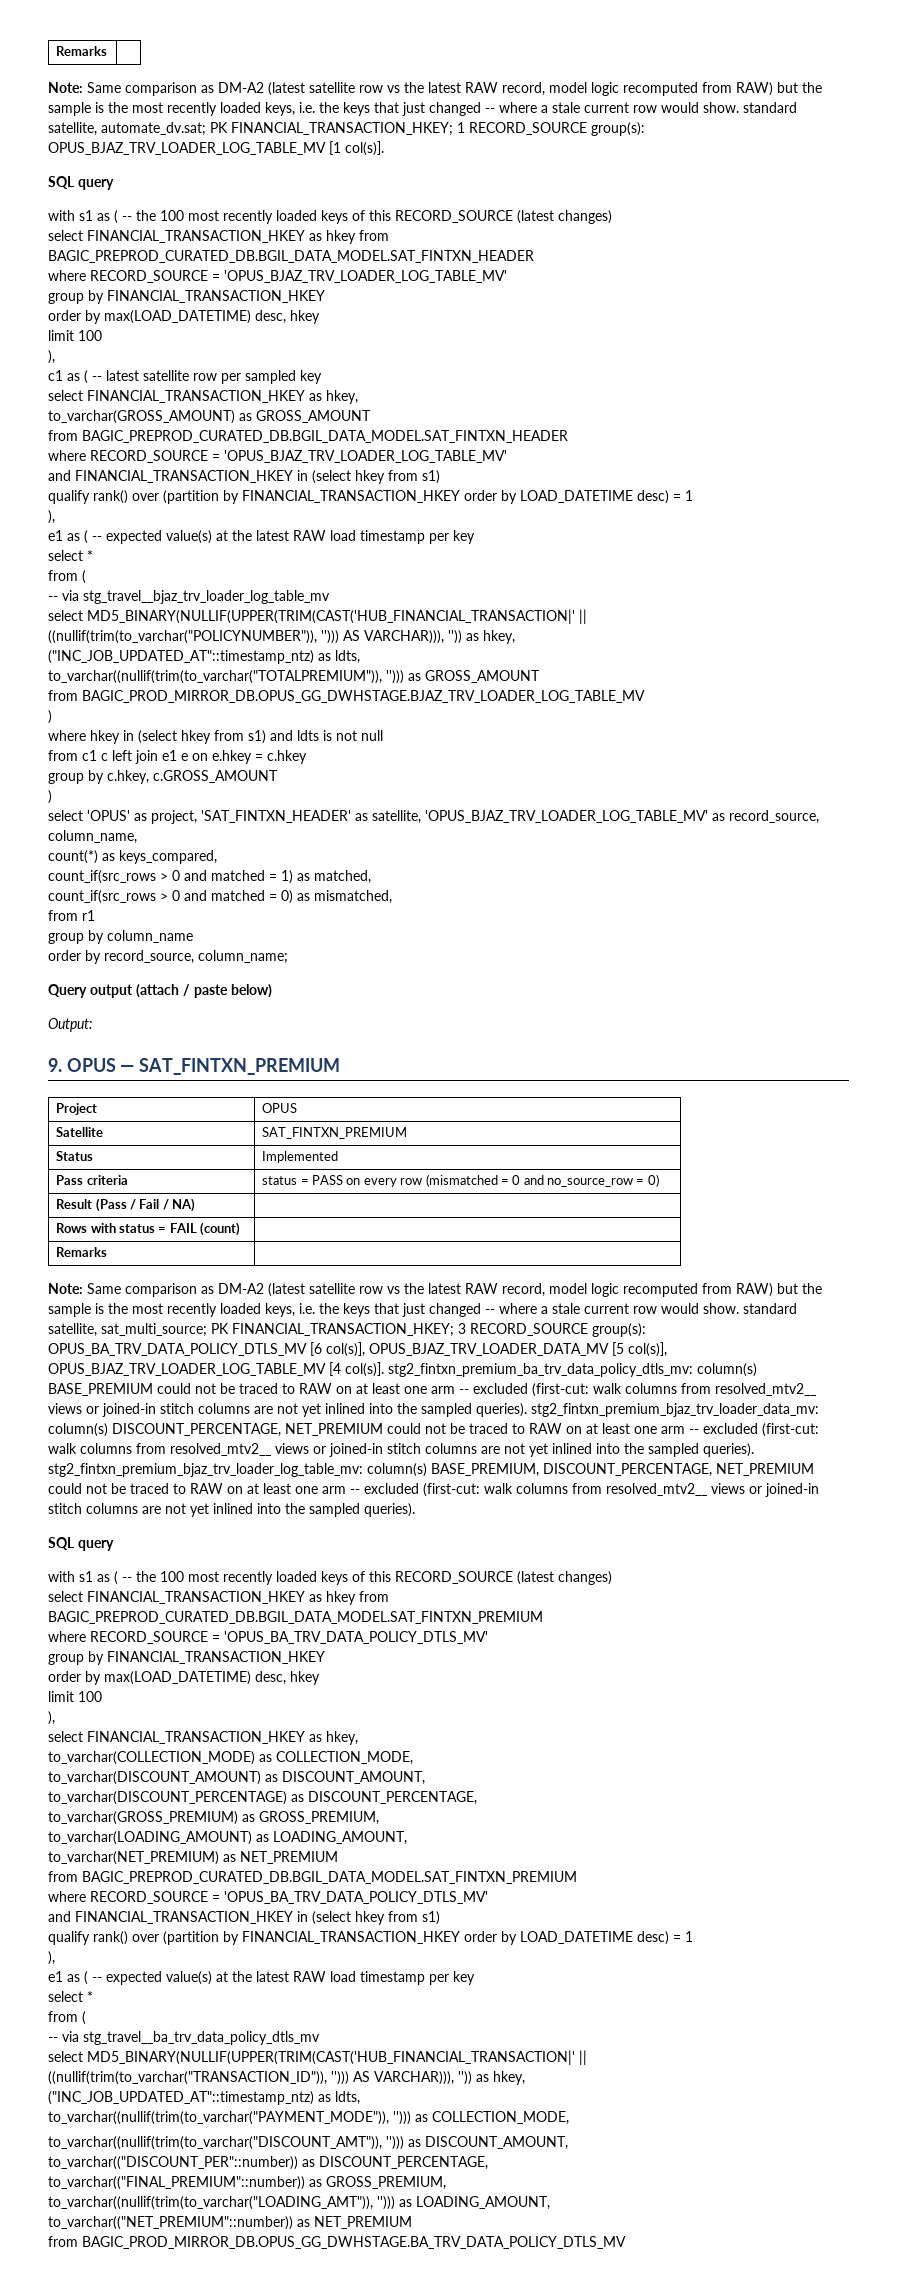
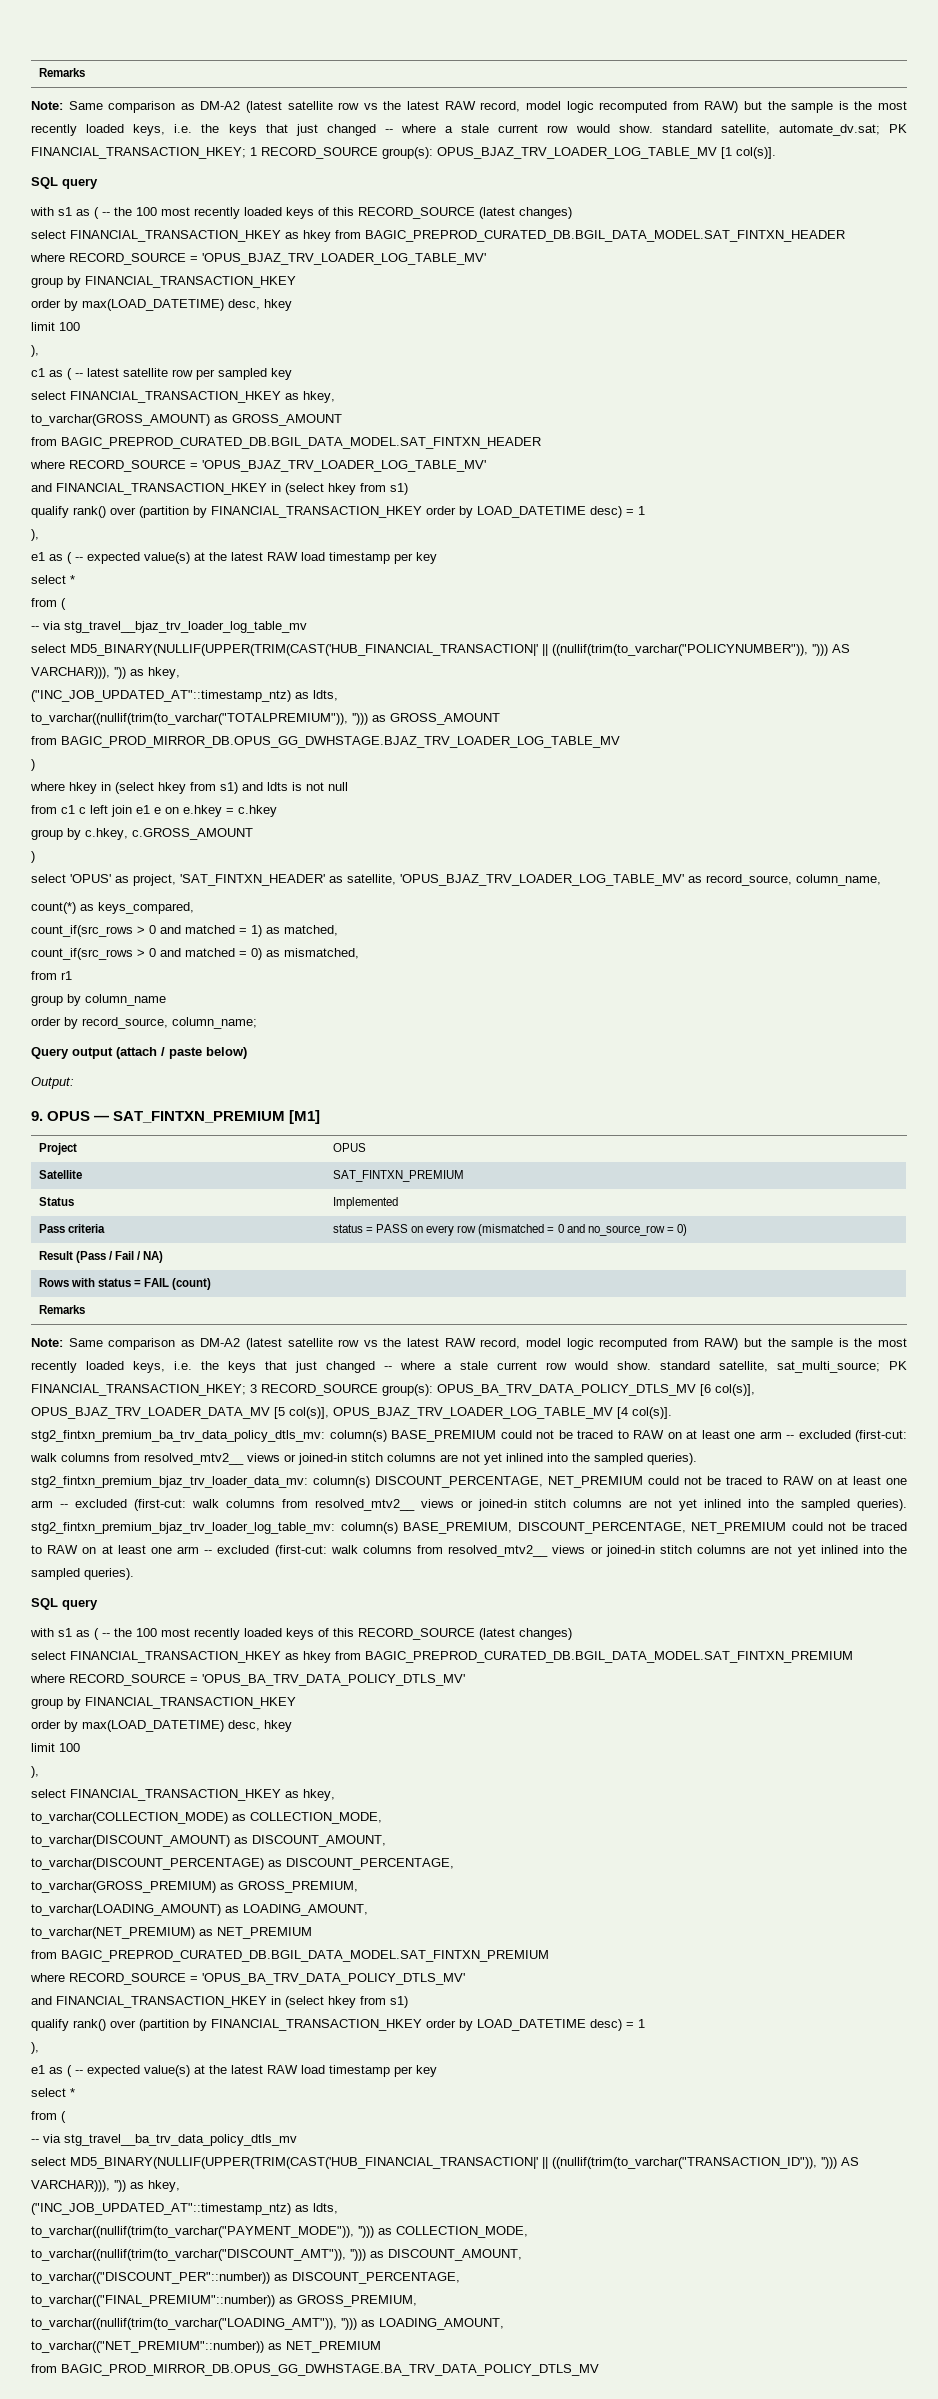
(341, 1066) none -> [289,1110,321,1124] [M1]

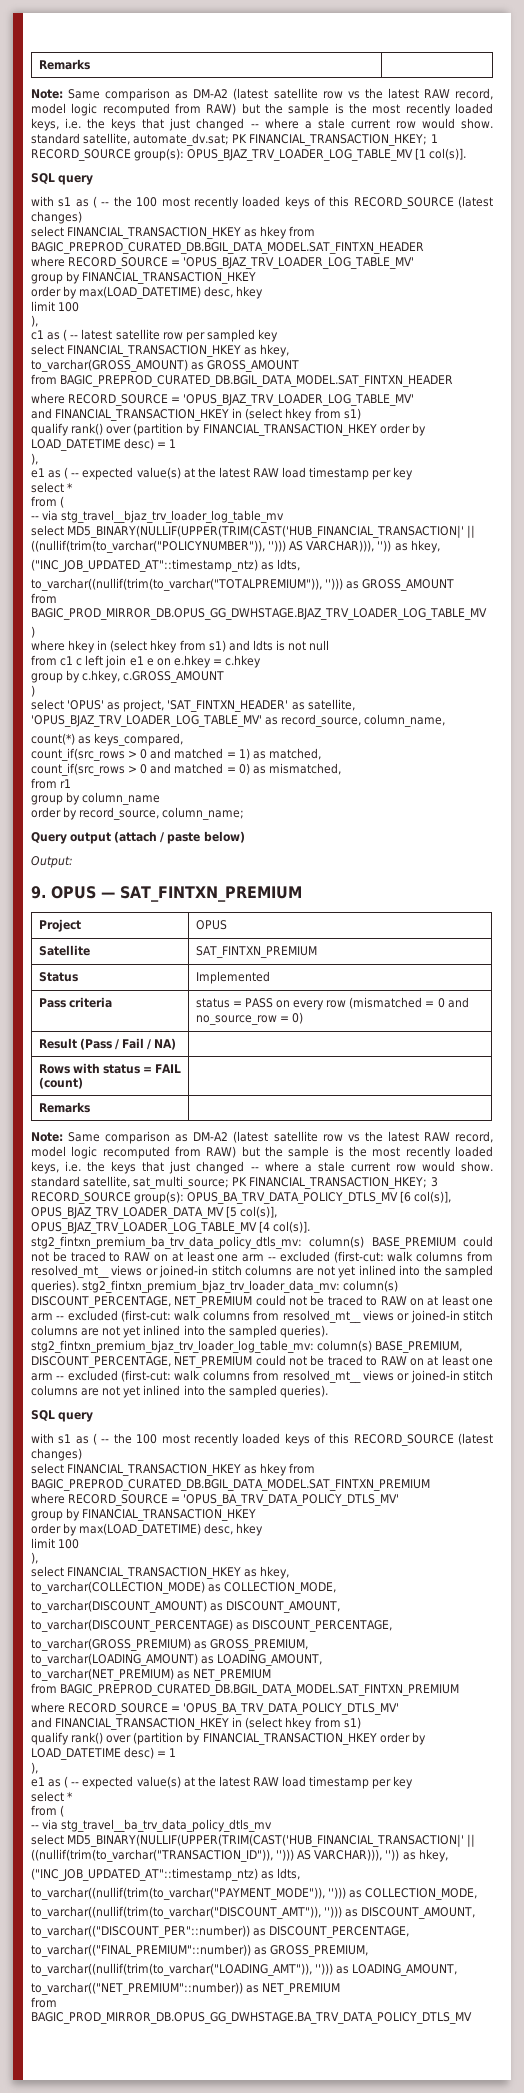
[289,1110,321,1124] [M1] -> (302, 894) none
[144,1453,244,1465] resolved_mtv2__ -> [31,1265,109,1278] resolved_mt__
[315,1499,415,1511] resolved_mtv2__ -> [282,1310,361,1323] resolved_mt__
[448,1545,549,1557] resolved_mtv2__ -> [282,1370,361,1383] resolved_mt__

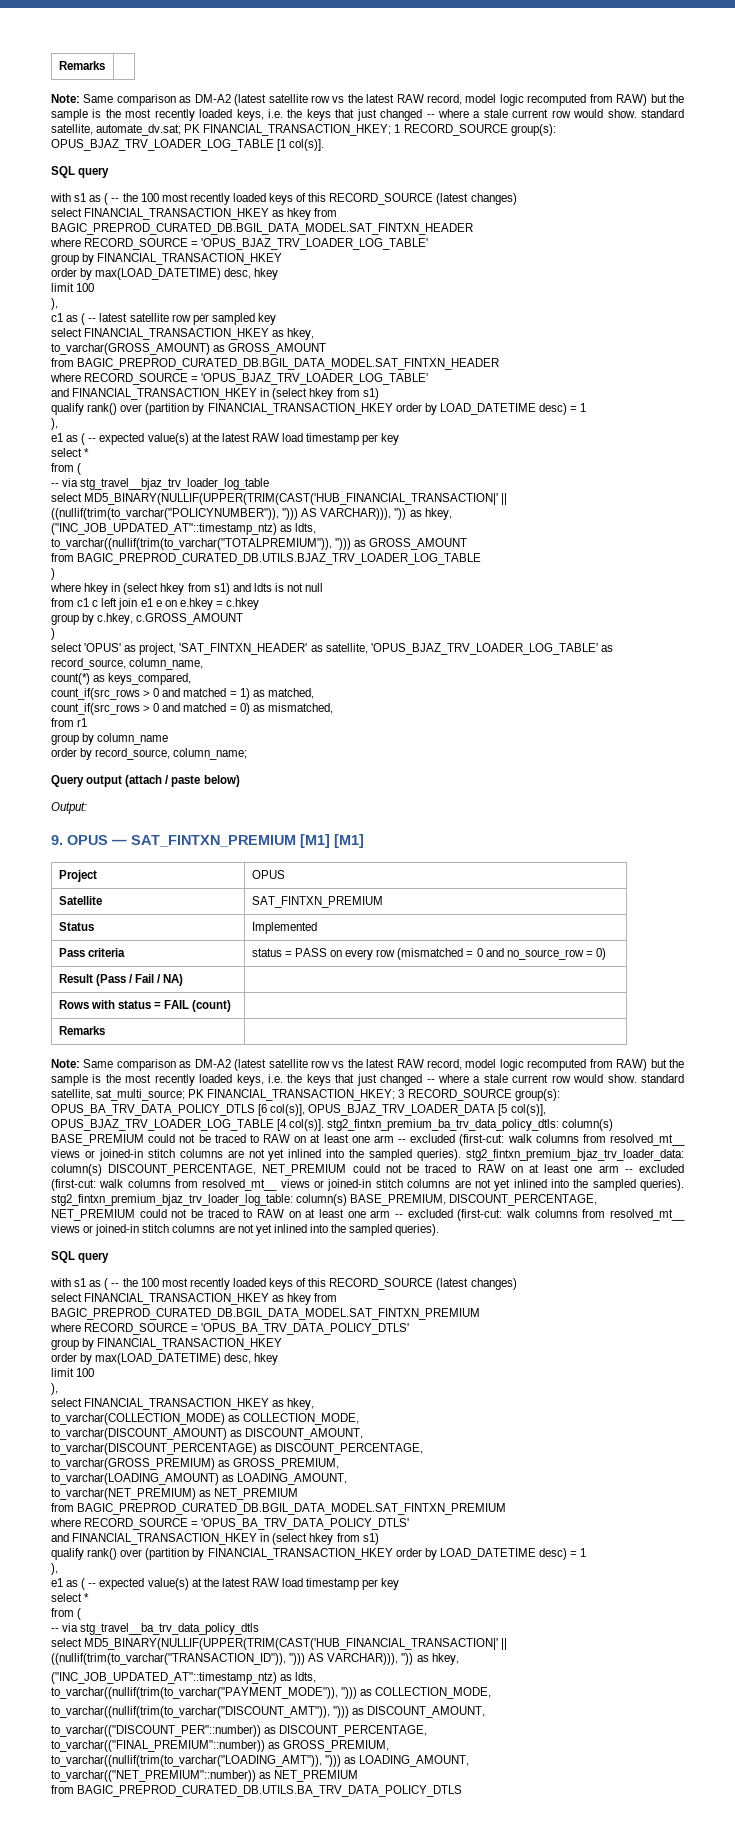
[187,149,414,161] OPUS_BJAZ_TRV_LOADER_LOG_TABLE_MV -> [51,139,274,151] OPUS_BJAZ_TRV_LOADER_LOG_TABLE
[183,257,415,269] 'OPUS_BJAZ_TRV_LOADER_LOG_TABLE_MV' -> [201,238,429,250] 'OPUS_BJAZ_TRV_LOADER_LOG_TABLE'
[183,394,415,406] 'OPUS_BJAZ_TRV_LOADER_LOG_TABLE_MV' -> [201,373,429,385] 'OPUS_BJAZ_TRV_LOADER_LOG_TABLE'
[61,510,285,523] stg_travel__bjaz_trv_loader_log_table_mv -> [80,478,270,490] stg_travel__bjaz_trv_loader_log_table
[31,608,487,620] BAGIC_PROD_MIRROR_DB.OPUS_GG_DWHSTAGE.BJAZ_TRV_LOADER_LOG_TABLE_MV -> [77,553,482,565] BAGIC_PREPROD_CURATED_DB.UTILS.BJAZ_TRV_LOADER_LOG_TABLE
[31,715,262,727] 'OPUS_BJAZ_TRV_LOADER_LOG_TABLE_MV' -> [370,643,598,655] 'OPUS_BJAZ_TRV_LOADER_LOG_TABLE'
(302, 894) none -> [300,834,364,848] [M1] [M1]
[187,1192,399,1204] OPUS_BA_TRV_DATA_POLICY_DTLS_MV -> [51,1104,255,1116] OPUS_BA_TRV_DATA_POLICY_DTLS
[31,1207,224,1219] OPUS_BJAZ_TRV_LOADER_DATA_MV -> [308,1104,496,1116] OPUS_BJAZ_TRV_LOADER_DATA
[31,1222,257,1234] OPUS_BJAZ_TRV_LOADER_LOG_TABLE_MV -> [51,1119,274,1131] OPUS_BJAZ_TRV_LOADER_LOG_TABLE
[31,1236,302,1249] stg2_fintxn_premium_ba_trv_data_policy_dtls_mv: -> [327,1119,560,1131] stg2_fintxn_premium_ba_trv_data_policy_dtls:
[82,1280,341,1293] stg2_fintxn_premium_bjaz_trv_loader_data_mv: -> [465,1149,684,1161] stg2_fintxn_premium_bjaz_trv_loader_data:
[31,1340,314,1353] stg2_fintxn_premium_bjaz_trv_loader_log_table_mv: -> [51,1194,293,1206] stg2_fintxn_premium_bjaz_trv_loader_log_table:
[183,1494,400,1506] 'OPUS_BA_TRV_DATA_POLICY_DTLS_MV' -> [201,1323,410,1335] 'OPUS_BA_TRV_DATA_POLICY_DTLS'
[183,1703,400,1715] 'OPUS_BA_TRV_DATA_POLICY_DTLS_MV' -> [201,1518,410,1530] 'OPUS_BA_TRV_DATA_POLICY_DTLS'
[61,1819,273,1832] stg_travel__ba_trv_data_policy_dtls_mv -> [80,1623,260,1635] stg_travel__ba_trv_data_policy_dtls
[31,2012,472,2024] BAGIC_PROD_MIRROR_DB.OPUS_GG_DWHSTAGE.BA_TRV_DATA_POLICY_DTLS_MV -> [77,1785,463,1797] BAGIC_PREPROD_CURATED_DB.UTILS.BA_TRV_DATA_POLICY_DTLS

